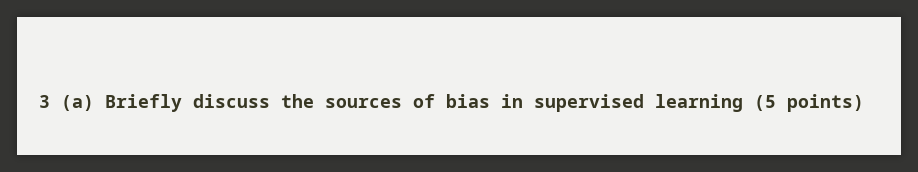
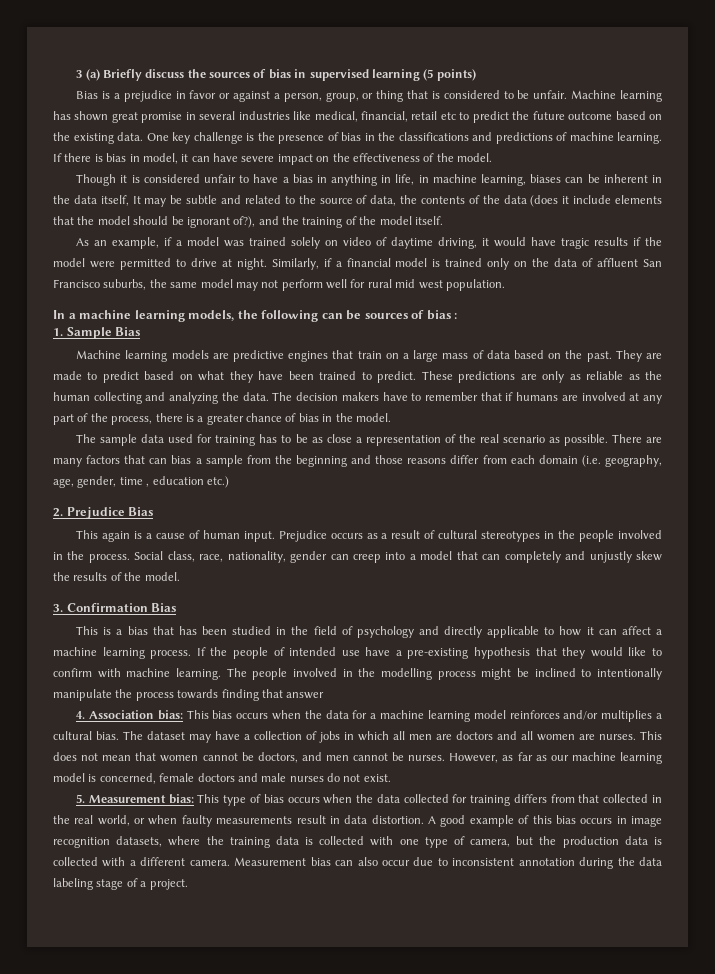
(864, 103) none -> [76,90,662,102] [53,111,663,123] [53,132,662,144] [53,153,492,165] [76,174,662,186] [53,195,663,207] [53,216,443,228] [76,237,662,249] [53,258,662,270] [53,279,505,291] [53,310,458,322] [53,327,141,339] [76,350,663,362] [53,371,663,383] [53,392,662,404] [53,413,391,425] [76,434,663,446] [53,455,662,467] [53,476,229,488] [53,507,154,519] [76,530,663,542] [53,551,663,563] [53,572,180,581] [53,603,177,612] [76,626,662,638] [53,647,662,659] [53,668,662,680] [53,689,325,701] [76,710,663,722] [53,731,662,743] [53,752,662,764] [53,773,391,784] [76,794,662,806] [53,815,662,827] [53,836,662,848] [53,857,662,869] [53,878,188,890] // Bias is a prejudice in favor or against a person, group, or thing that is considered to be unfair. Machine learning has shown great promise in several industries like medical, financial, retail etc to predict the future outcome based on the existing data. One key challenge is the presence of bias in the classifications and predictions of machine learning. If there is bias in model, it can have severe impact on the effectiveness of the model. // Though it is considered unfair to have a bias in anything in life, in machine learning, biases can be inherent in the data itself, It may be subtle and related to the source of data, the contents of the data (does it include elements that the model should be ignorant of?), and the training of the model itself. // As an example, if a model was trained solely on video of daytime driving, it would have tragic results if the model were permitted to drive at night. Similarly, if a financial model is trained only on the data of affluent San Francisco suburbs, the same model may not perform well for rural mid west population. // In a machine learning models, the following can be sources of bias : // 1. Sample Bias // Machine learning models are predictive engines that train on a large mass of data based on the past. They are made to predict based on what they have been trained to predict. These predictions are only as reliable as the human collecting and analyzing the data. The decision makers have to remember that if humans are involved at any part of the process, there is a greater chance of bias in the model. // The sample data used for training has to be as close a representation of the real scenario as possible. There are many factors that can bias a sample from the beginning and those reasons differ from each domain (i.e. geography, age, gender, time , education etc.) // 2. Prejudice Bias // This again is a cause of human input. Prejudice occurs as a result of cultural stereotypes in the people involved in the process. Social class, race, nationality, gender can creep into a model that can completely and unjustly skew the results of the model. // 3. Confirmation Bias // This is a bias that has been studied in the field of psychology and directly applicable to how it can affect a machine learning process. If the people of intended use have a pre-existing hypothesis that they would like to confirm with machine learning. The people involved in the modelling process might be inclined to intentionally manipulate the process towards finding that answer // 4. Association bias: This bias occurs when the data for a machine learning model reinforces and/or multiplies a cultural bias. The dataset may have a collection of jobs in which all men are doctors and all women are nurses. This does not mean that women cannot be doctors, and men cannot be nurses. However, as far as our machine learning model is concerned, female doctors and male nurses do not exist. // 5. Measurement bias: This type of bias occurs when the data collected for training differs from that collected in the real world, or when faulty measurements result in data distortion. A good example of this bias occurs in image recognition datasets, where the training data is collected with one type of camera, but the production data is collected with a different camera. Measurement bias can also occur due to inconsistent annotation during the data labeling stage of a project.

